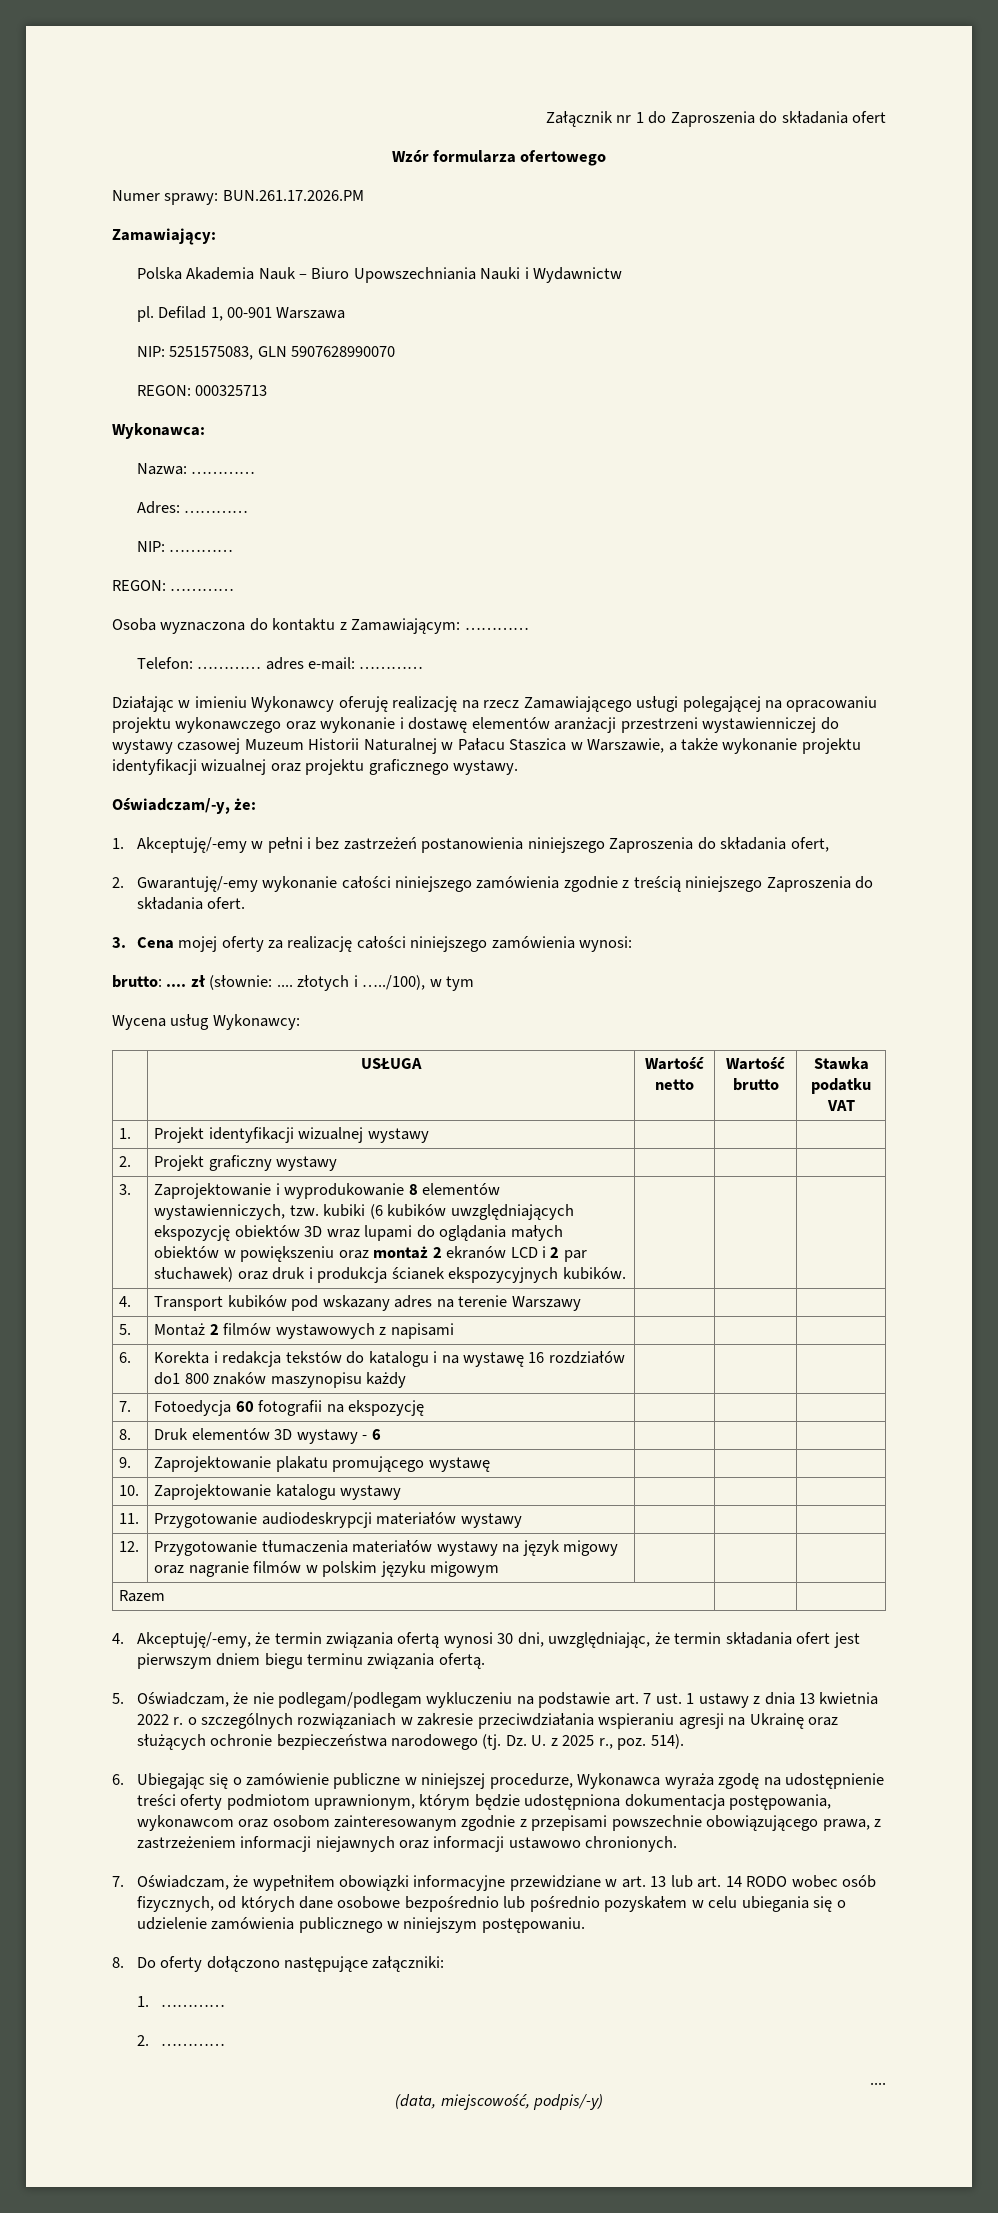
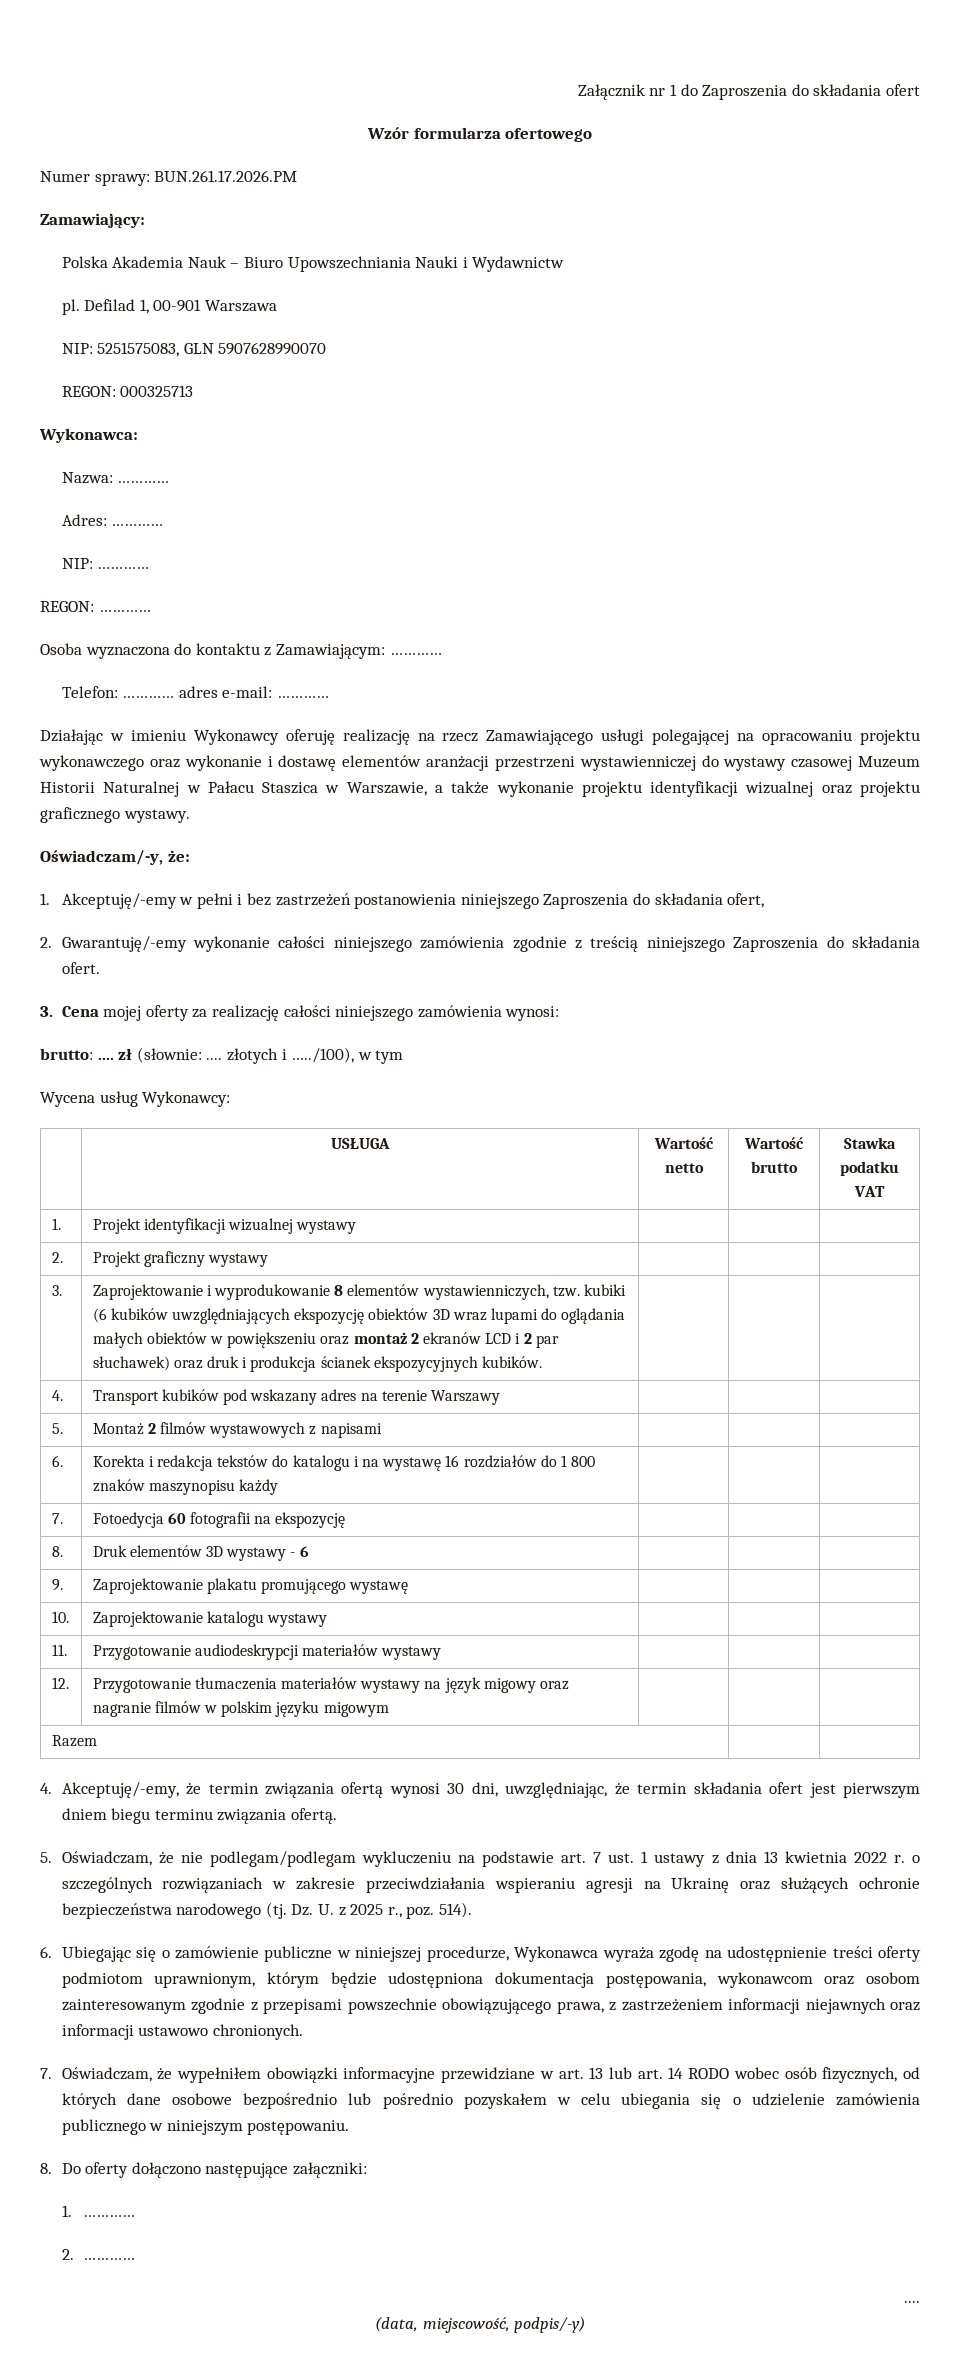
[154,1372,181,1385] do1 -> [540,1455,567,1467] do 1

